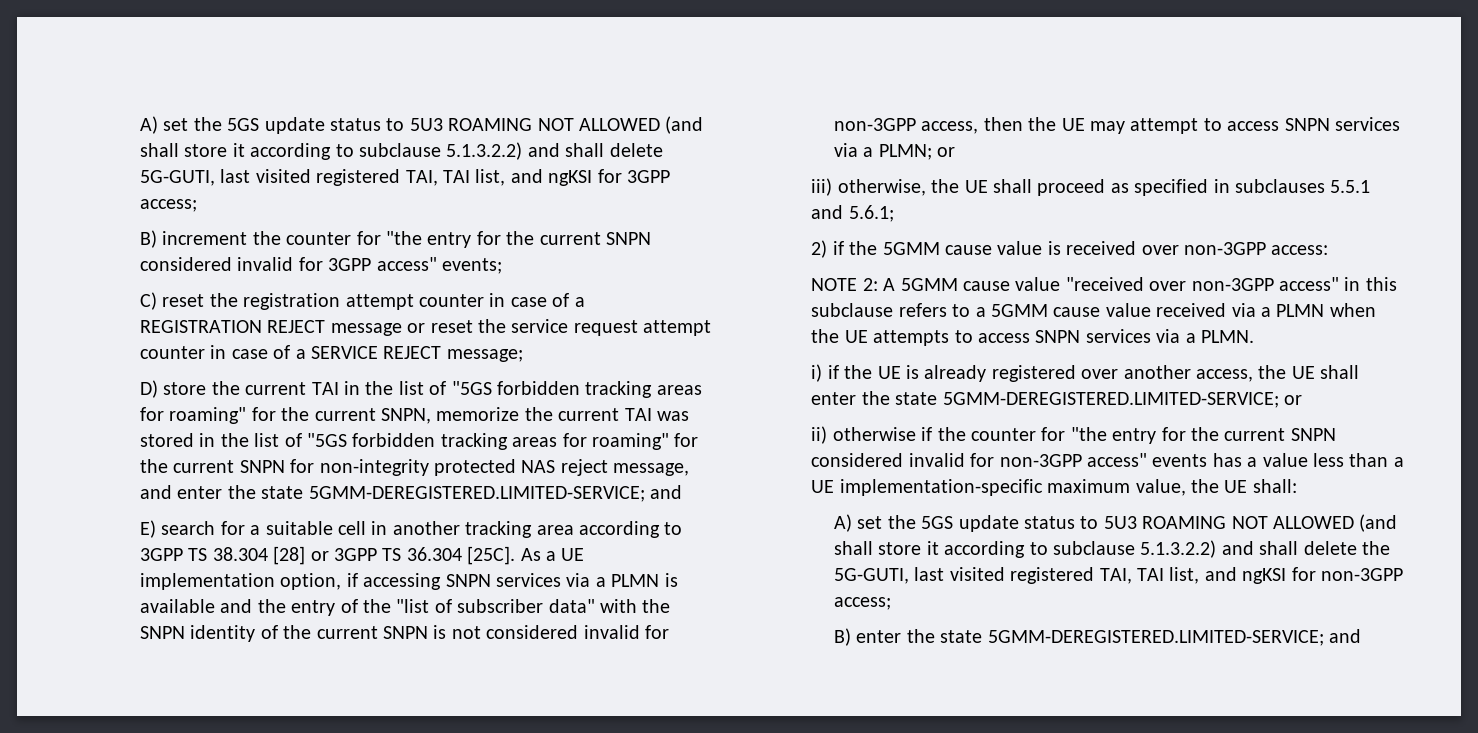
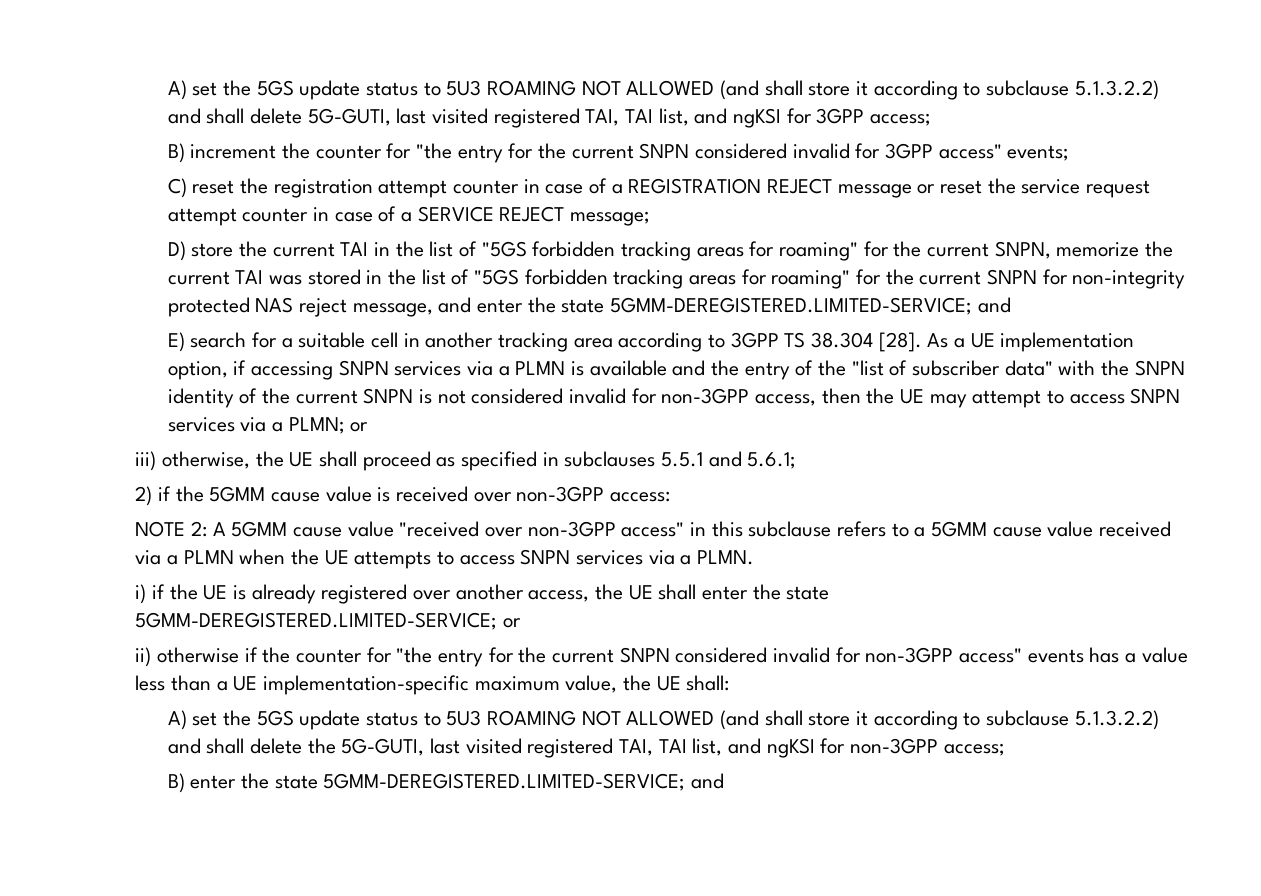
[273,546,516,565] [28] or 3GPP TS 36.304 [25C]. -> [878,332,922,352] [28].

